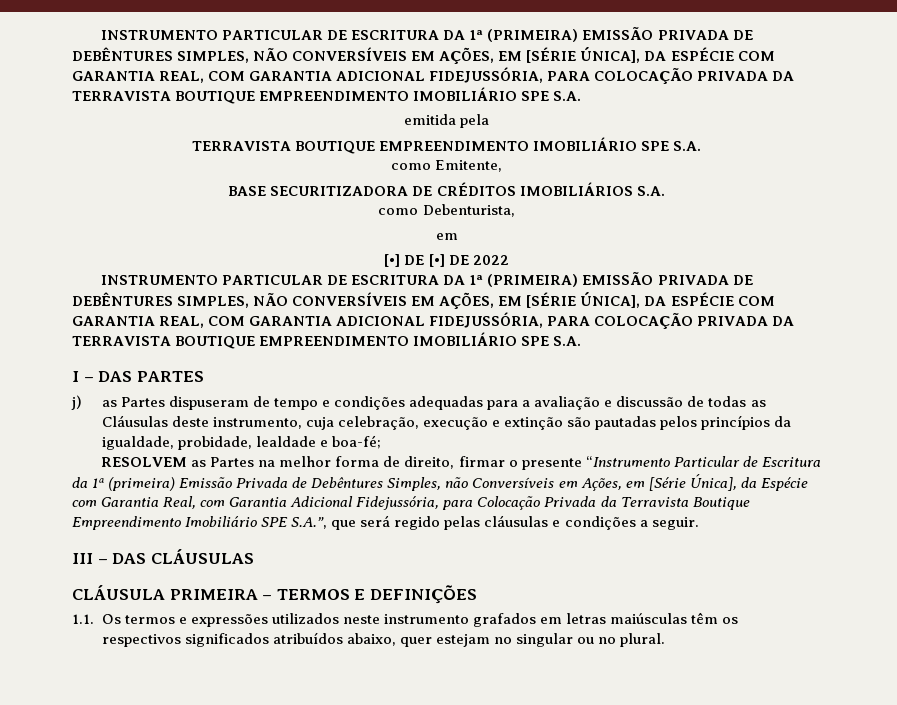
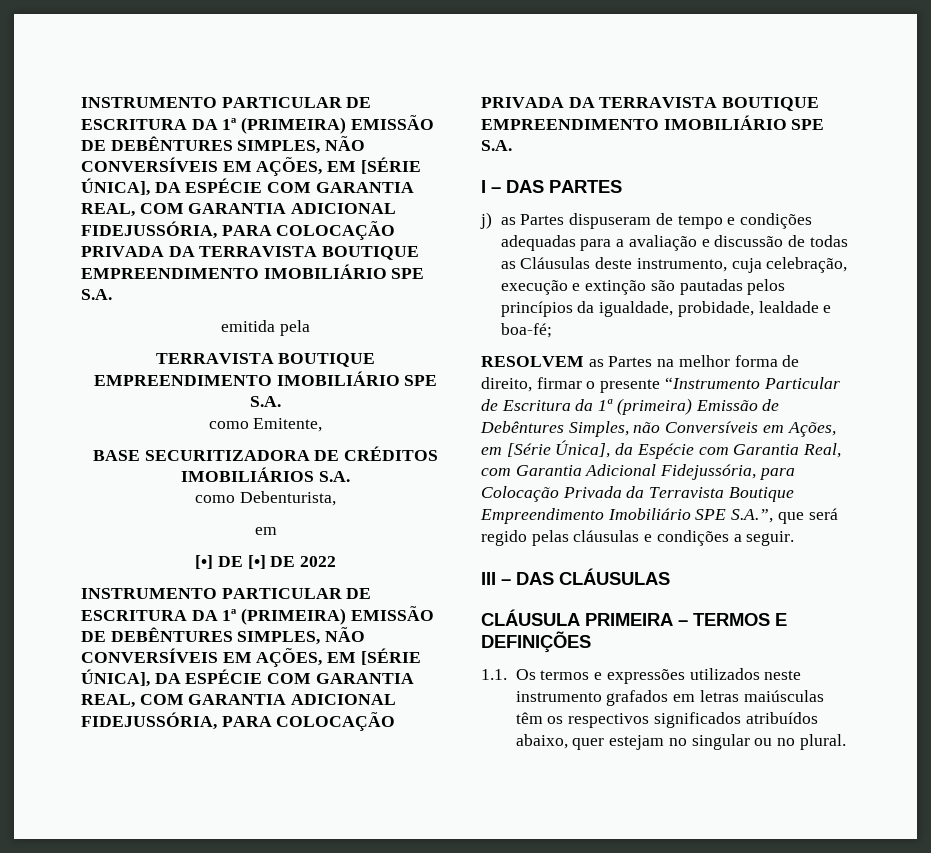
[101,27,729,42] INSTRUMENTO PARTICULAR DE ESCRITURA DA 1ª (PRIMEIRA) EMISSÃO PRIVADA -> [81,97,372,108] [81,115,434,134] INSTRUMENTO PARTICULAR DE ESCRITURA DA 1ª (PRIMEIRA) EMISSÃO
[657,275,729,285] PRIVADA -> (434, 613) none
[236,477,289,488] Privada -> (758, 405) none

